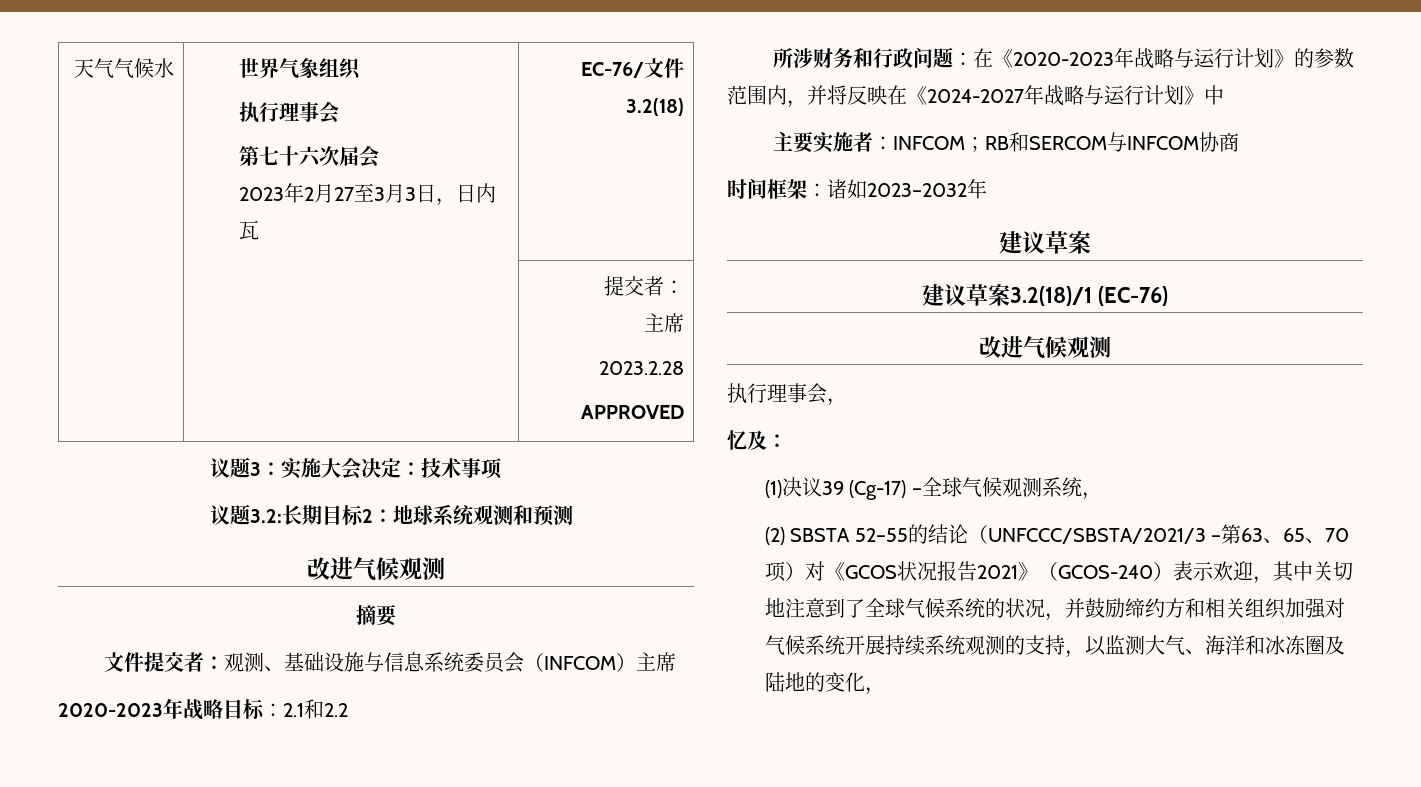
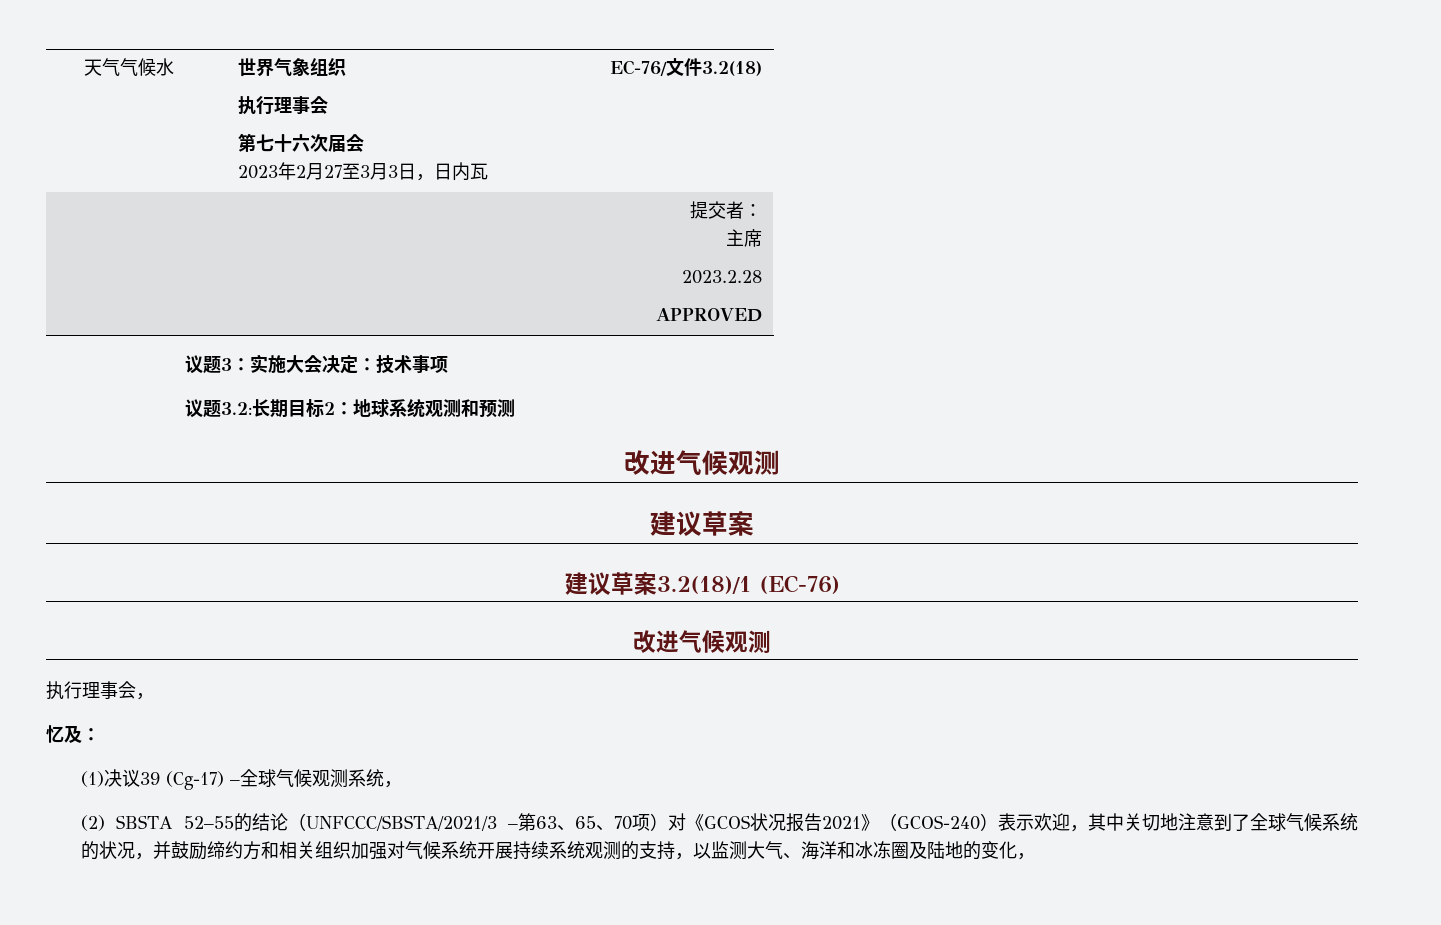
[356,605,397,626] [104,652,677,673] [58,698,348,720] [773,47,1355,69] [727,85,1224,108] [773,132,1240,153] [727,179,987,199] // 摘要 // 文件提交者：观测、基础设施与信息系统委员会（INFCOM）主席 // 2020-2023年战略目标：2.1和2.2 // 所涉财务和行政问题：在《2020-2023年战略与运行计划》的参数范围内，并将反映在《2024-2027年战略与运行计划》中 // 主要实施者：INFCOM；RB和SERCOM与INFCOM协商 // 时间框架：诸如2023–2032年 -> (780, 462) none

